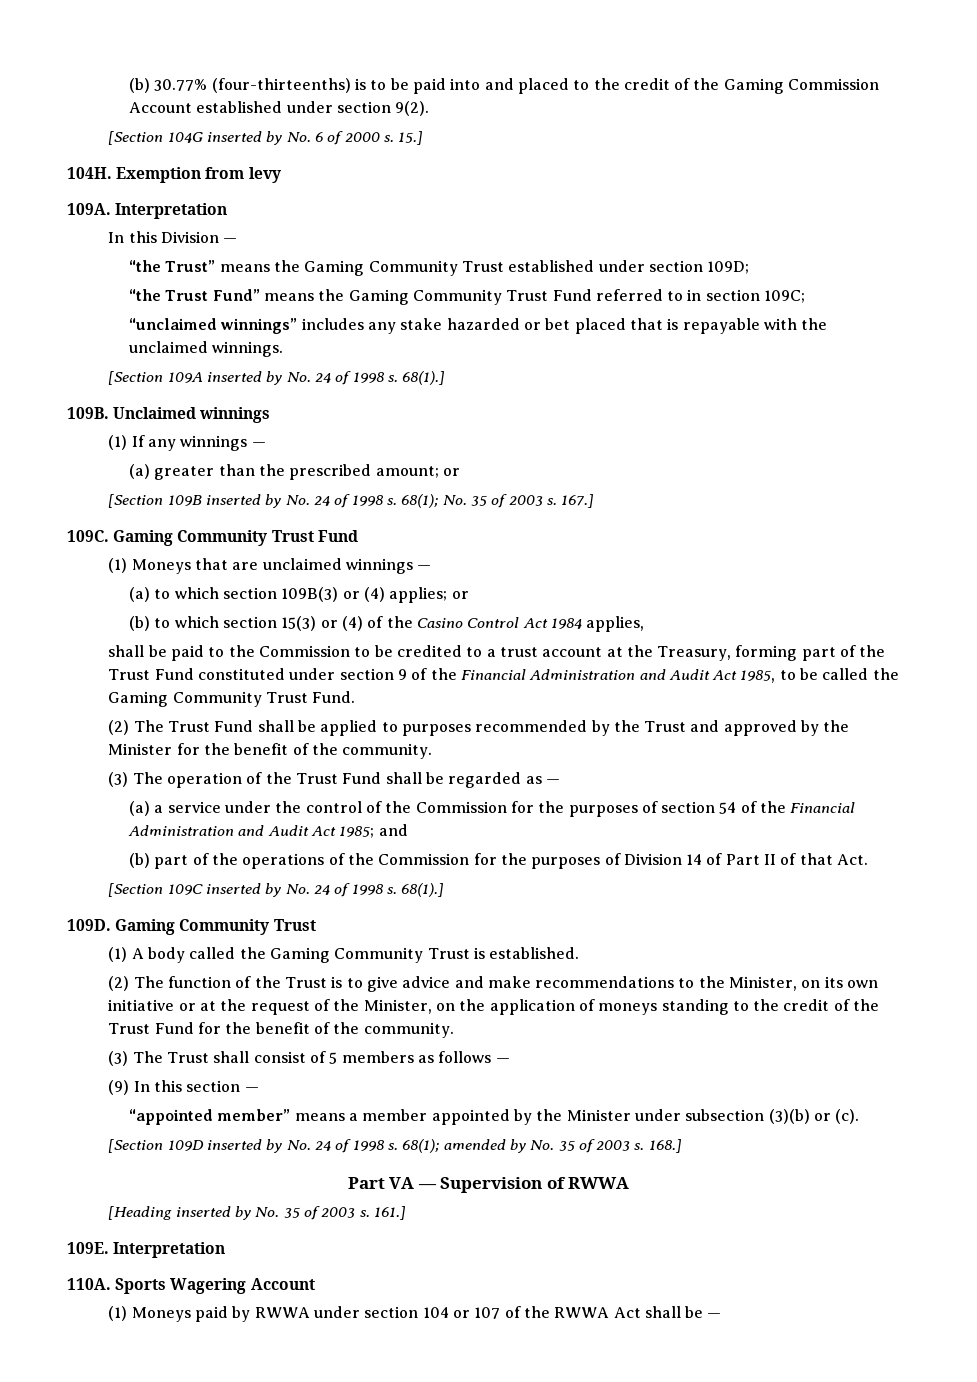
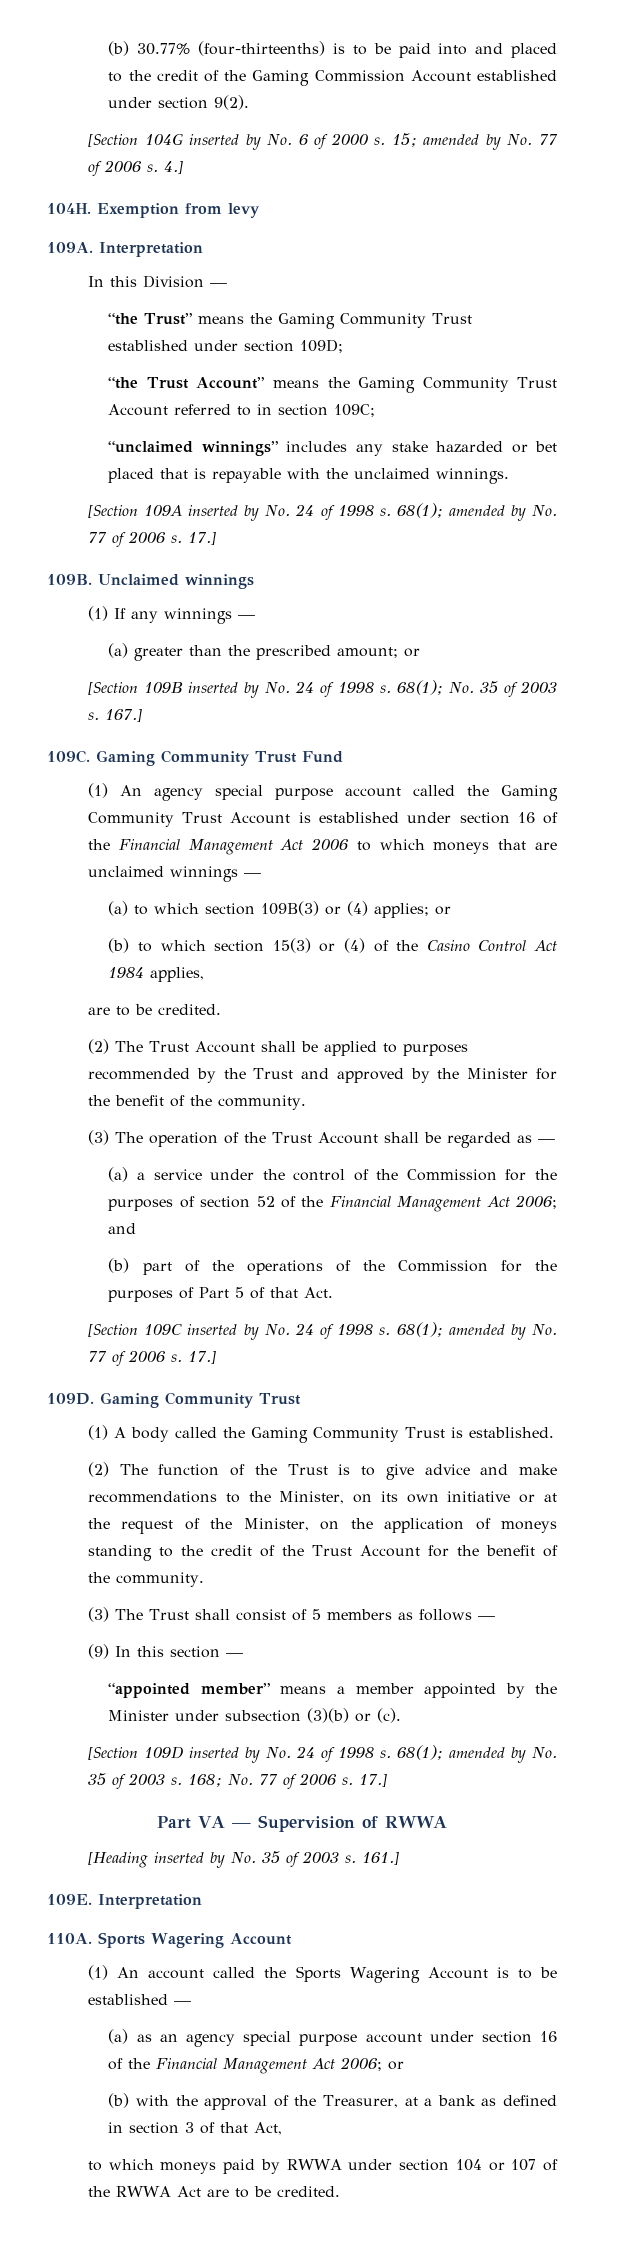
[398,131,424,145] 15.] -> [391,133,558,150] [87,160,183,176] 15; amended by No. 77 of 2006 s. 4.]
[212,289,592,305] Fund” means the Gaming Community Trust Fund -> [196,377,558,393] [108,404,169,416] Account” means the Gaming Community Trust Account
[402,371,446,385] 68(1).] -> [396,503,557,521] [87,531,216,547] 68(1); amended by No. 77 of 2006 s. 17.]
[131,559,191,574] Moneys -> [119,785,558,801] [87,812,558,827] [87,838,490,855] An agency special purpose account called the Gaming Community Trust Account is established under section 16 of the Financial Management Act 2006 to which moneys
[108,645,886,661] [108,668,899,683] [108,691,356,707] shall be paid to the Commission to be credited to a trust account at the Treasury, forming part of the Trust Fund constituted under section 9 of the Financial Administration and Audit Act 1985, to be called the Gaming Community Trust Fund. -> [87,1004,221,1016] are to be credited.
[214,720,254,732] Fund -> [194,1041,255,1053] Account
[342,772,382,784] Fund -> [317,1132,378,1144] Account
[719,801,856,814] [127,825,375,838] 54 of the Financial Administration and Audit Act 1985; -> [256,1195,557,1212] 52 of the Financial Management Act 2006;
[623,853,777,865] Division 14 of Part II -> [199,1287,245,1298] Part 5
[401,883,445,897] 68(1).] -> [396,1322,558,1340] [87,1350,216,1366] 68(1); amended by No. 77 of 2006 s. 17.]
[154,1022,194,1034] Fund -> [359,1545,420,1557] Account
[648,1139,682,1153] 168.] -> [187,1773,387,1789] 168; No. 77 of 2006 s. 17.]
[131,1307,191,1322] Moneys -> [117,1966,557,1983] [87,1994,191,2005] [108,2029,558,2047] [108,2057,405,2074] [108,2093,557,2110] [108,2122,283,2135] [87,2159,217,2174] An account called the Sports Wagering Account is to be established — // (a) as an agency special purpose account under section 16 of the Financial Management Act 2006; or // (b) with the approval of the Treasurer, at a bank as defined in section 3 of that Act, // to which moneys
[644,1306,722,1318] shall be — -> [206,2186,340,2198] are to be credited.

